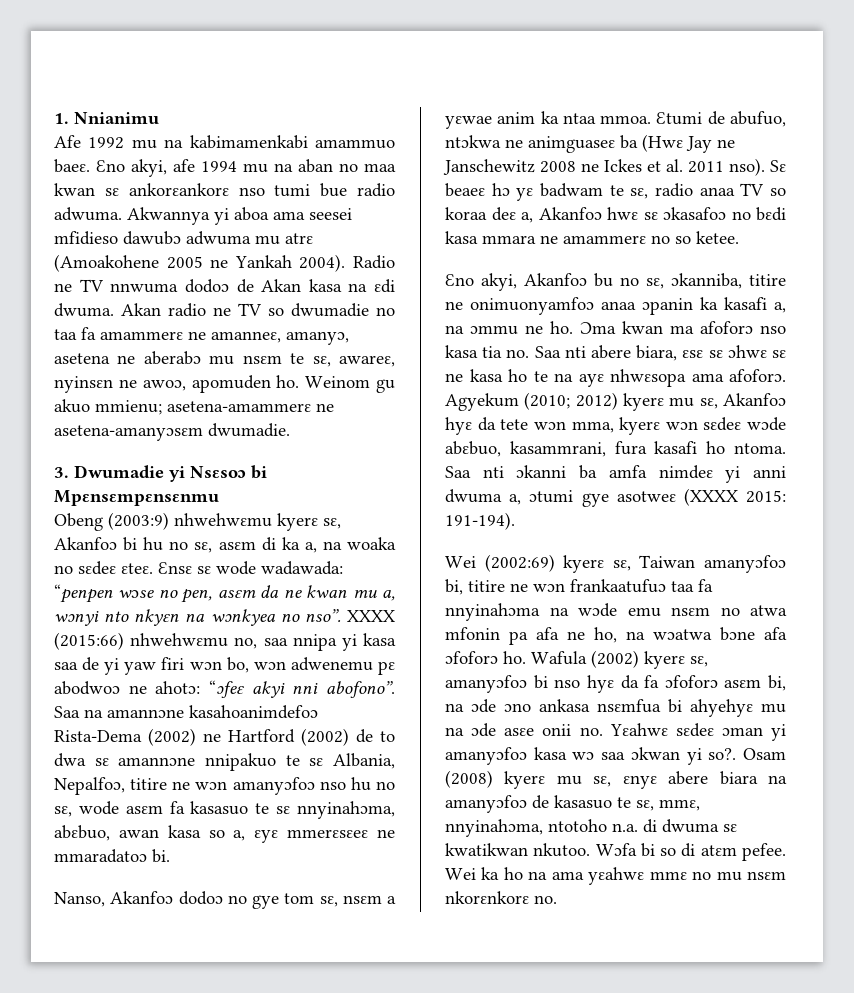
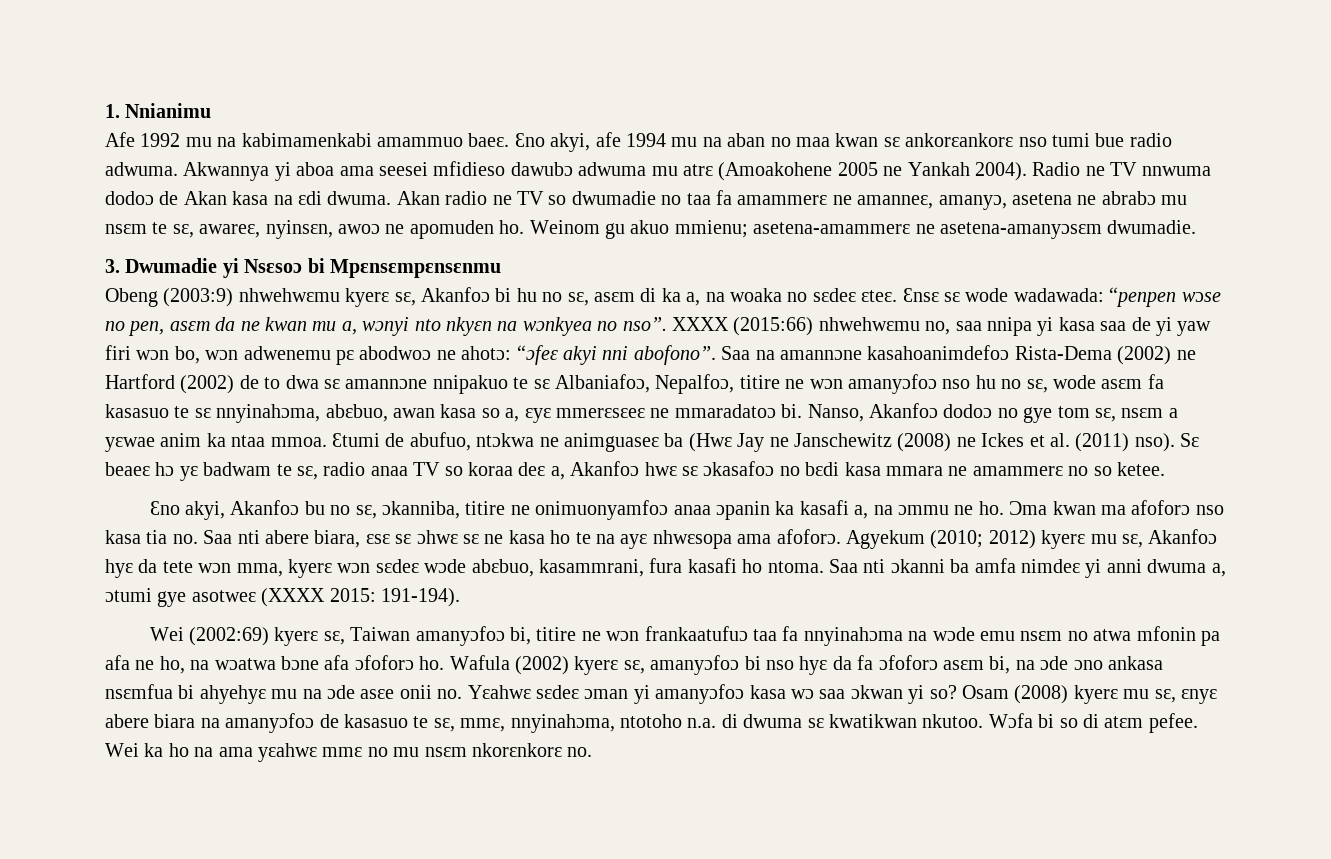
[143,351,201,365] aberabɔ -> [1101,191,1156,205] abrabɔ
[54,376,186,393] nyinsɛn ne awoɔ, -> [265,220,405,239] nyinsɛn, awoɔ ne
[333,753,395,769] Albania, -> [555,374,650,393] Albaniafoɔ,
(170, 856) // -> (803, 411) none
[540,161,576,173] 2008 -> [897,433,952,452] (2008)
[688,161,724,173] 2011 -> [1075,433,1130,452] (2011)
[708,748,737,760] so?. -> [929,685,957,699] so?

